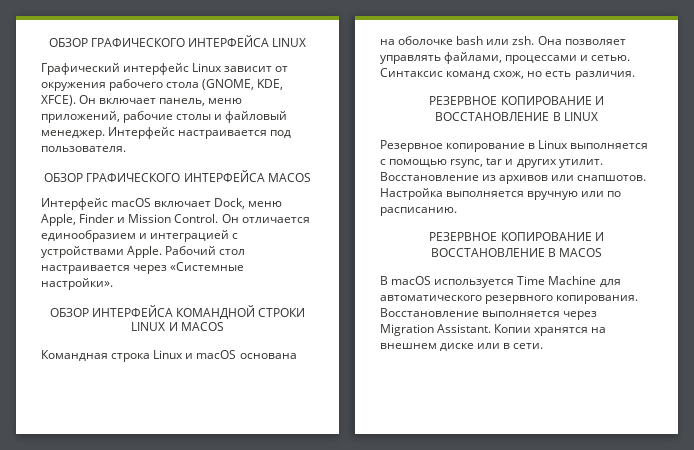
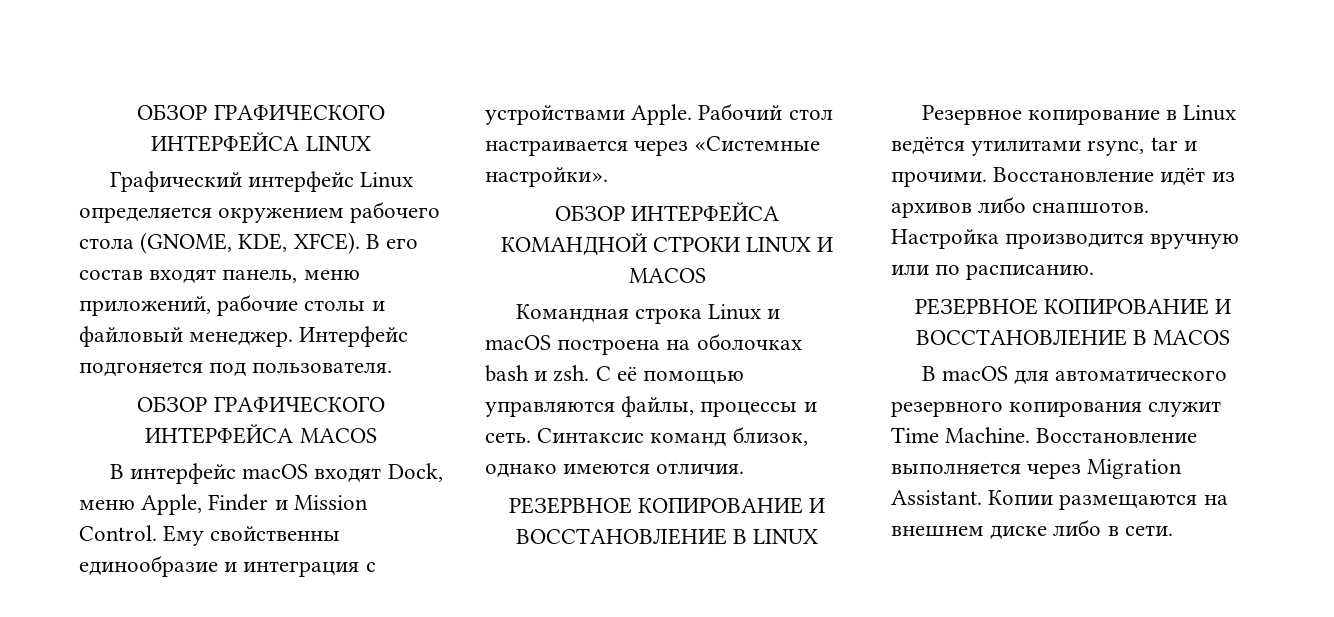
[224,66,289,72] [41,82,106,91] зависит от окружения -> [79,207,345,223] определяется окружением
[79,95,157,104] Он включает -> [365,234,419,249] [79,269,217,284] В его состав входят
[178,130,268,139] настраивается -> [79,362,203,377] подгоняется
[41,198,212,210] Интерфейс macOS включает -> [109,463,382,484] В интерфейс macOS входят
[221,214,310,223] [41,230,230,242] Он отличается единообразием и интеграцией -> [163,525,341,546] [79,555,360,577] Ему свойственны единообразие и интеграция
[239,353,297,359] [380,36,626,45] [380,52,631,64] [380,68,635,80] основана на оболочке bash или zsh. Она позволяет управлять файлами, процессами и сетью. Синтаксис команд схож, но есть различия. -> [557,333,802,355] [485,365,745,385] [485,396,817,417] [485,426,808,447] [485,463,745,478] построена на оболочках bash и zsh. С её помощью управляются файлы, процессы и сеть. Синтаксис команд близок, однако имеются отличия.
[570,143,649,149] [380,158,603,168] [380,172,479,181] выполняется с помощью rsync, tar и других утилит. Восстановление -> [891,136,1197,156] [891,167,1206,187] ведётся утилитами rsync, tar и прочими. Восстановление идёт
[551,175,575,181] или -> [978,196,1027,213] либо
[446,191,525,197] выполняется -> [1005,233,1145,249] производится
[434,276,621,288] [380,295,639,304] используется Time Machine для автоматического резервного копирования. -> [1014,370,1228,385] [891,401,1222,417] [891,427,1031,443] для автоматического резервного копирования служит Time Machine.
[534,327,589,336] хранятся -> [1059,494,1198,510] размещаются
[477,343,501,349] или -> [1053,519,1102,536] либо

